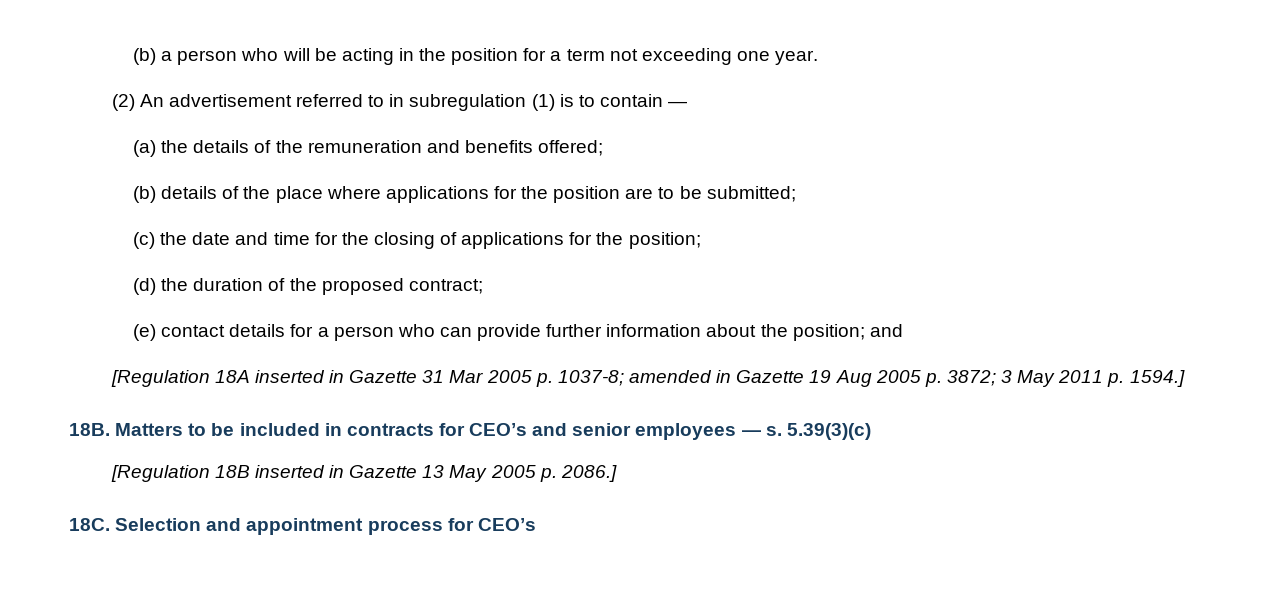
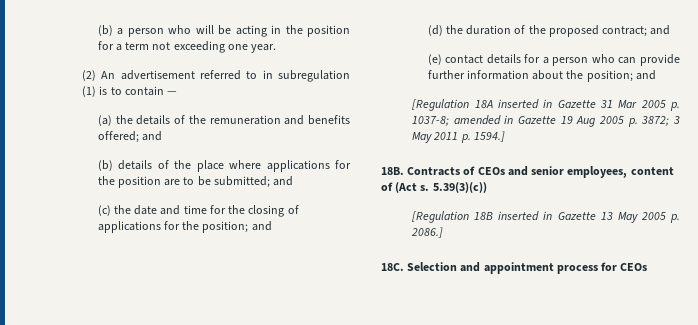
(604, 148) none -> [141,131,162,141] and
(796, 194) none -> [273,176,294,186] and
(701, 240) none -> [251,221,272,231] and
(483, 286) none -> [650,25,671,35] and
[115,423,871,440] Matters to be included in contracts for CEO’s and senior employees — s. 5.39(3)(c) -> [407,166,674,178] [381,182,487,193] Contracts of CEOs and senior employees, content of (Act s. 5.39(3)(c))
[477,518,536,531] CEO’s -> [620,263,648,271] CEOs

